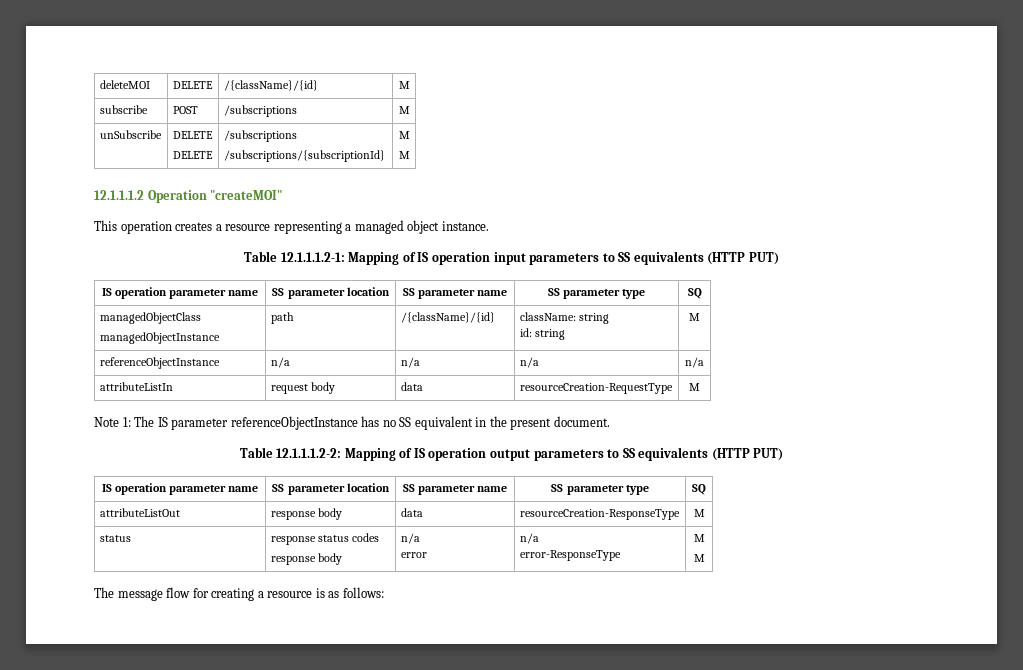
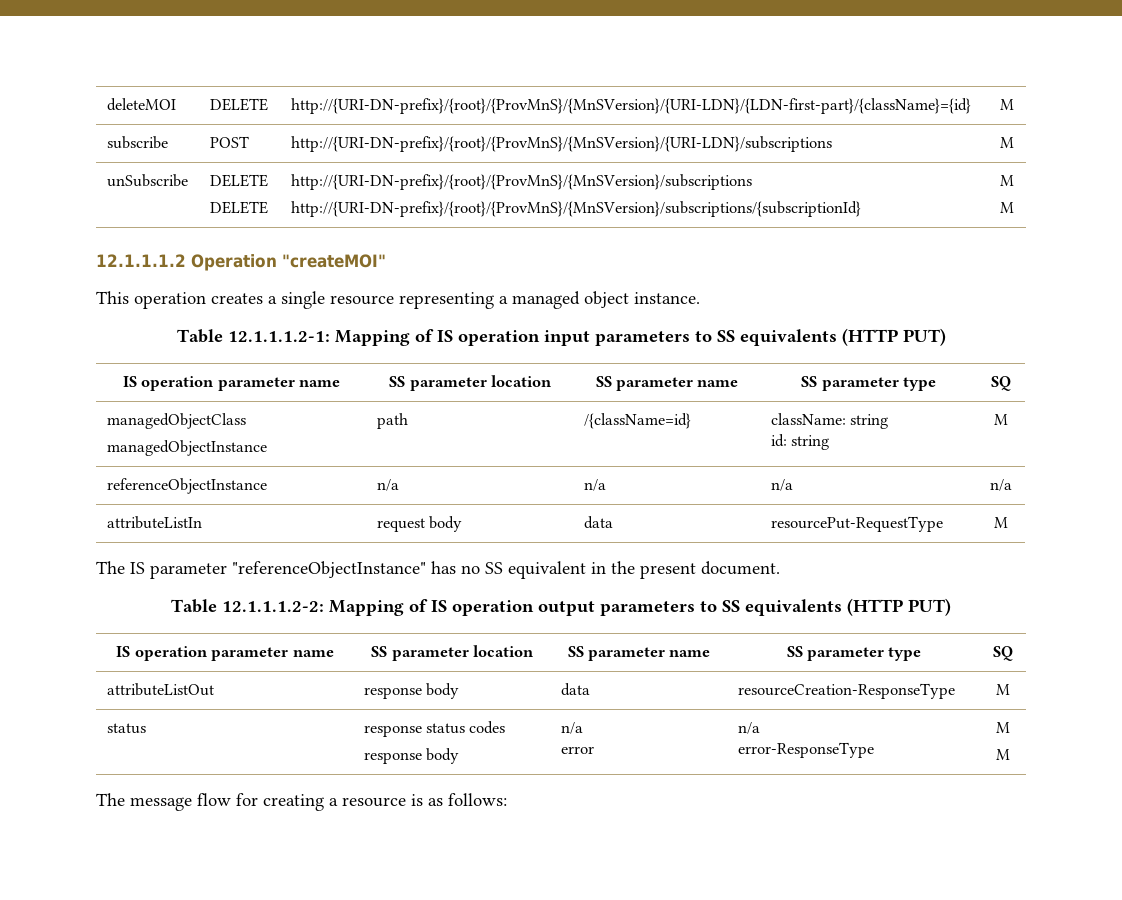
[223,80,318,91] /{className}/{id} -> [290,98,971,114] http://{URI-DN-prefix}/{root}/{ProvMnS}/{MnSVersion}/{URI-LDN}/{LDN-first-part}/{className}={id}
[223,105,297,117] /subscriptions -> [290,136,832,152] http://{URI-DN-prefix}/{root}/{ProvMnS}/{MnSVersion}/{URI-LDN}/subscriptions
[223,130,297,142] [223,150,385,162] /subscriptions // /subscriptions/{subscriptionId} -> [290,174,752,190] [290,201,861,217] http://{URI-DN-prefix}/{root}/{ProvMnS}/{MnSVersion}/subscriptions // http://{URI-DN-prefix}/{root}/{ProvMnS}/{MnSVersion}/subscriptions/{subscriptionId}
(222, 227) none -> [281,291,325,309] single
[400,312,495,323] /{className}/{id} -> [583,413,691,429] /{className=id}
[519,383,673,394] [689,383,700,391] [94,417,131,427] resourceCreation-RequestType | M // Note 1: -> [770,516,943,532] [993,517,1008,528] resourcePut-RequestType | M //
[230,416,358,430] referenceObjectInstance -> [232,561,426,578] "referenceObjectInstance"

